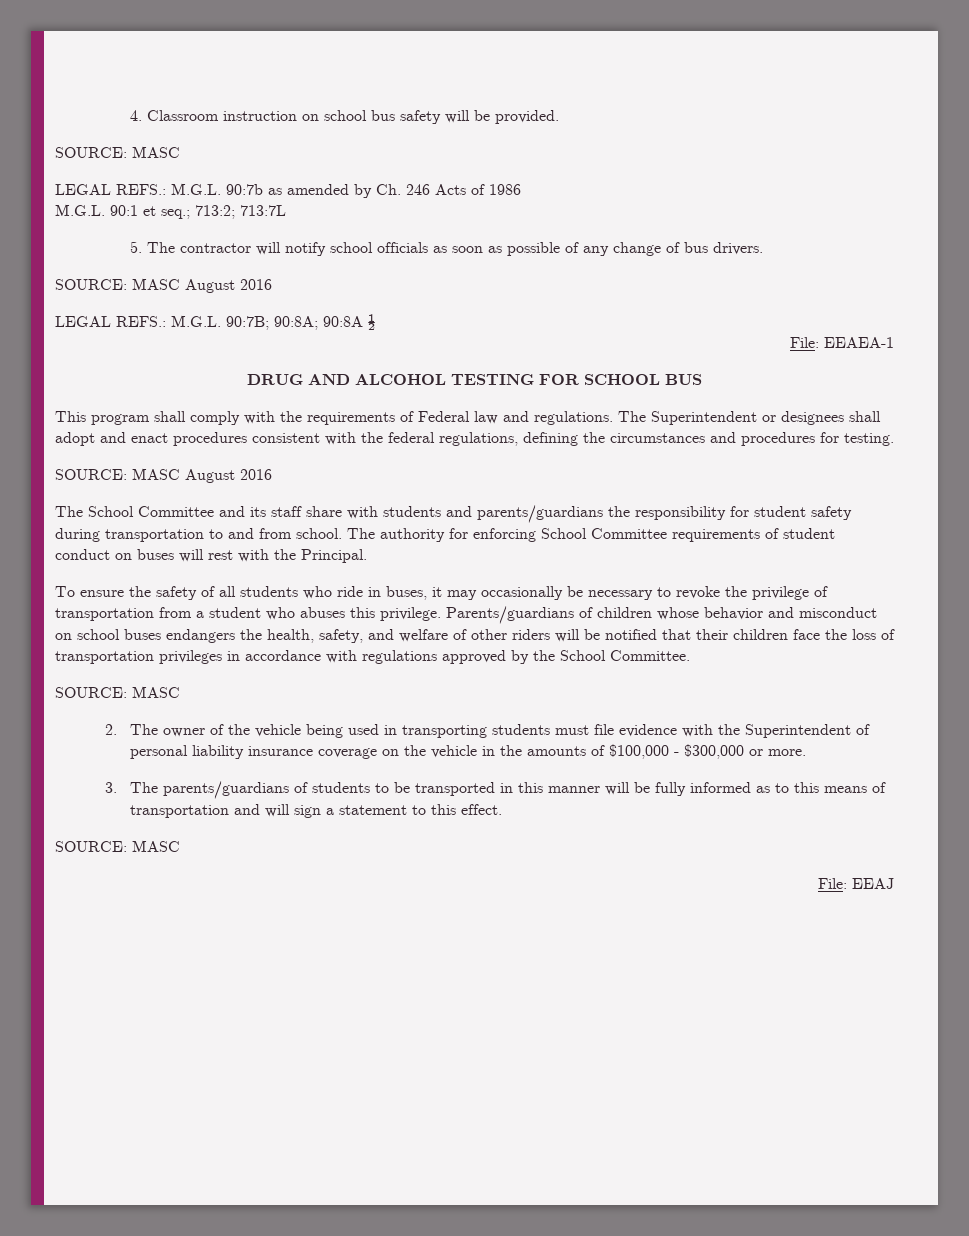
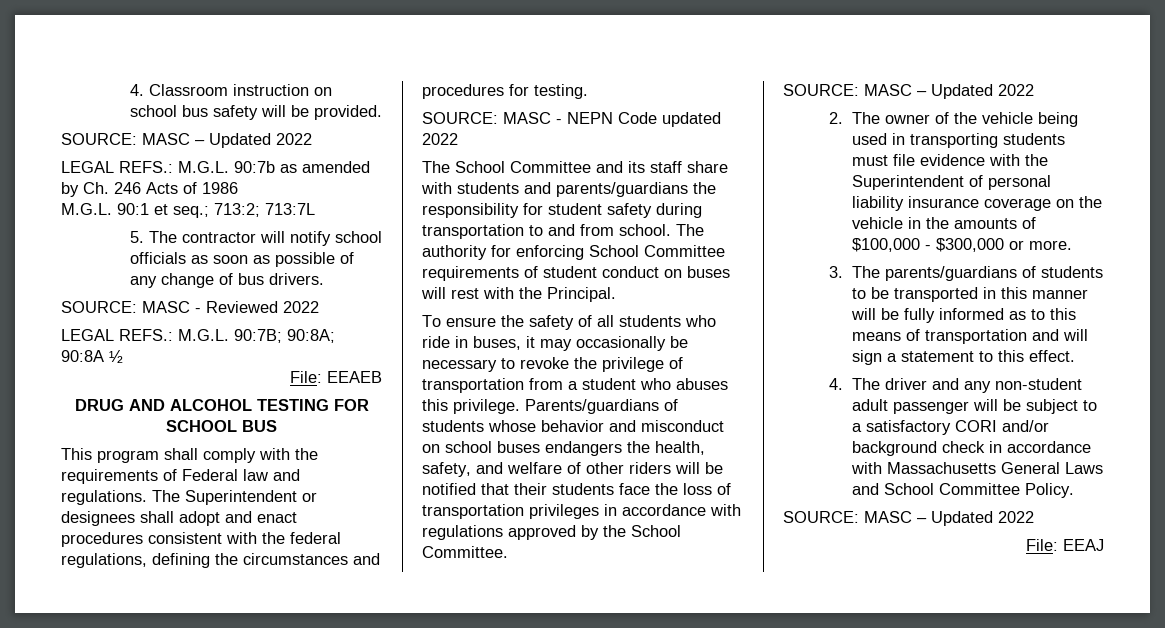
(180, 152) none -> [195,133,312,148] – Updated 2022
[185,279,272,293] August 2016 -> [195,301,319,313] - Reviewed 2022
[824,337,894,348] EEAEA-1 -> [327,371,382,383] EEAEB
[185,469,272,483] August 2016 -> [556,112,721,127] [422,133,458,145] - NEPN Code updated 2022
[597,607,652,618] children -> [422,420,484,432] students
[733,629,788,640] children -> [552,483,614,495] students
(180, 692) none -> [917,84,1034,99] – Updated 2022
[55,840,180,852] // SOURCE: MASC -> [828,378,1082,393] [851,399,1097,414] [851,420,1049,435] [851,441,1091,456] [850,462,1103,474] [851,483,1074,498] [783,511,1034,526] // 4. The driver and any non-student adult passenger will be subject to a satisfactory CORI and/or background check in accordance with Massachusetts General Laws and School Committee Policy. // SOURCE: MASC – Updated 2022

